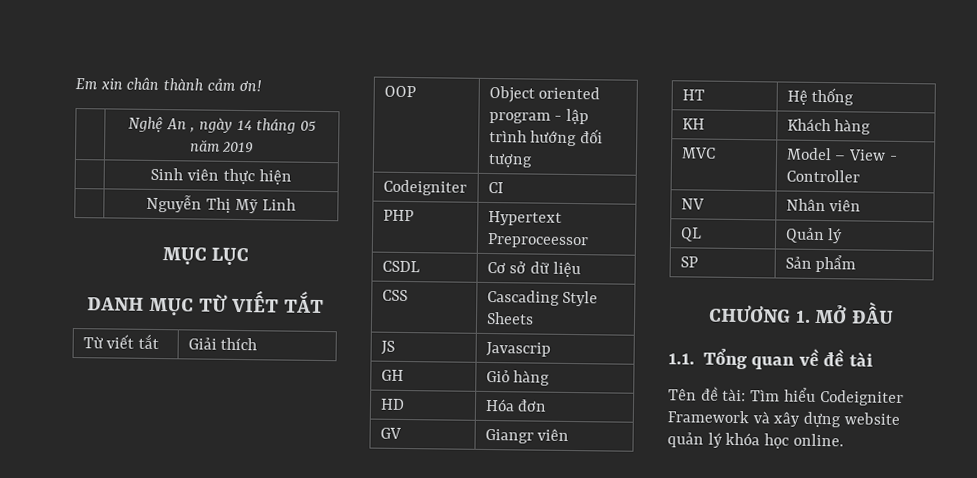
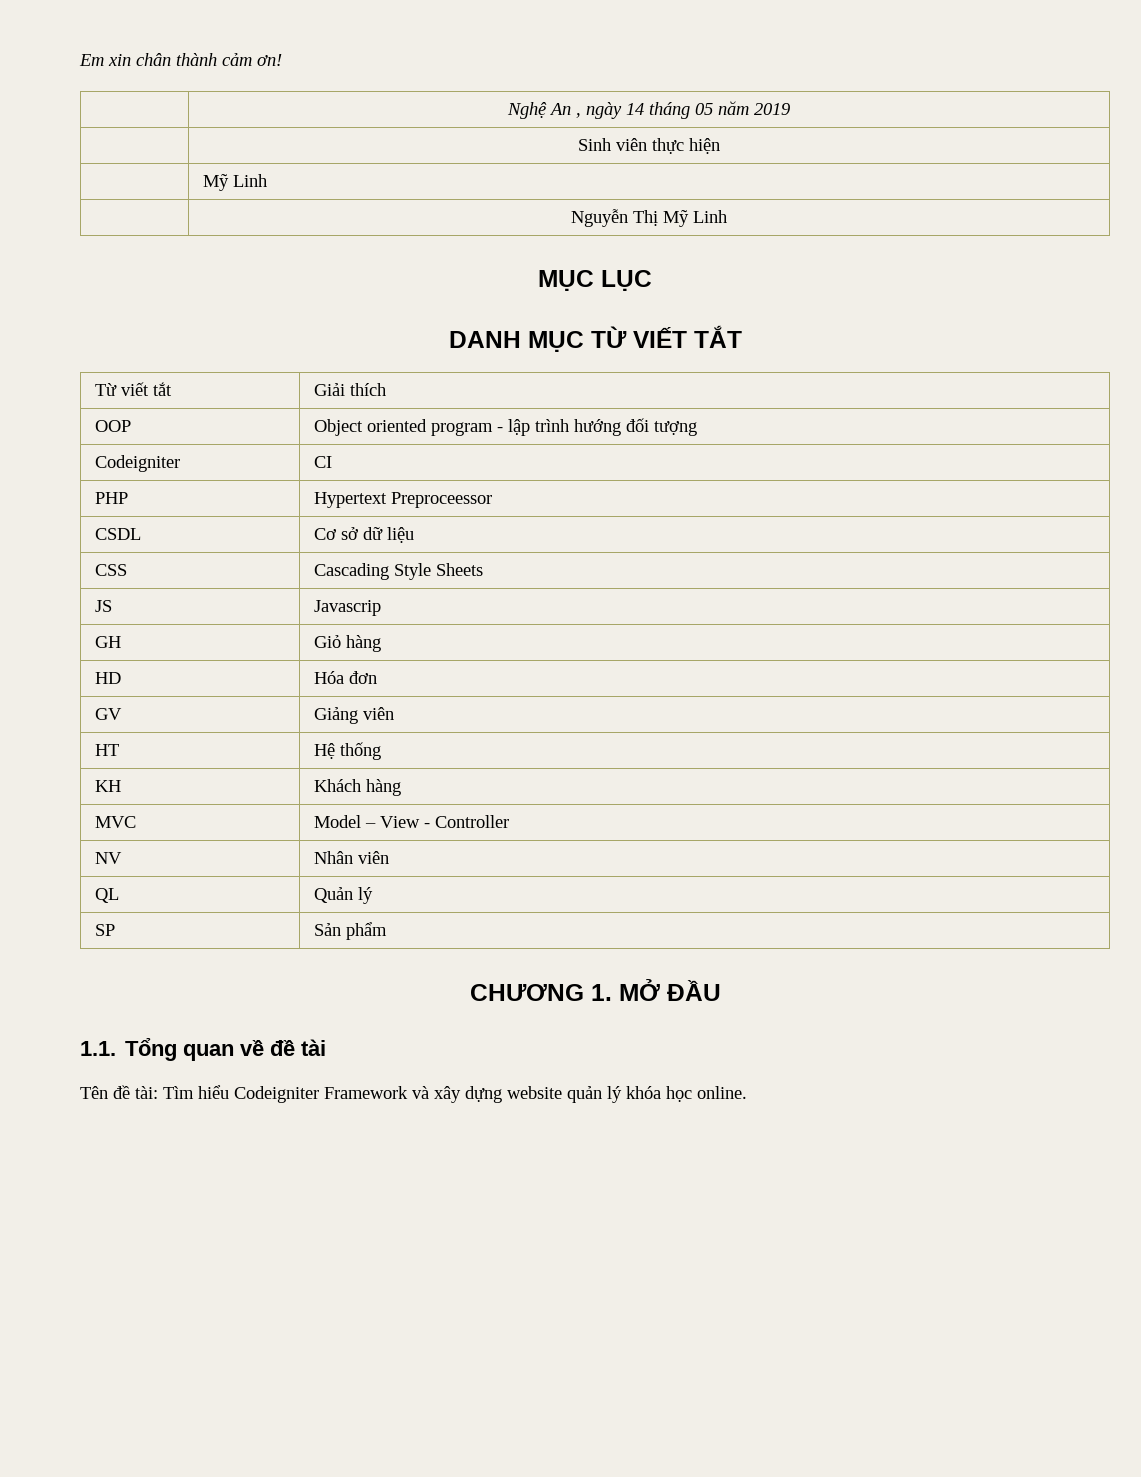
(292, 177) none -> [202,174,267,191] // | Mỹ Linh
[484,428,534,444] Giangr -> [313,707,358,724] Giảng

